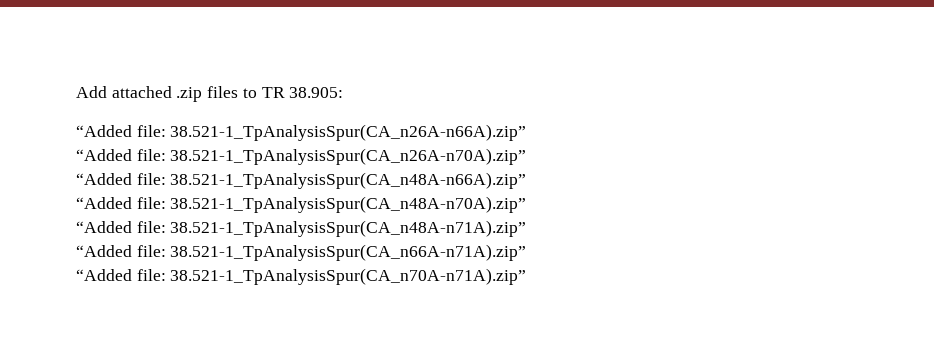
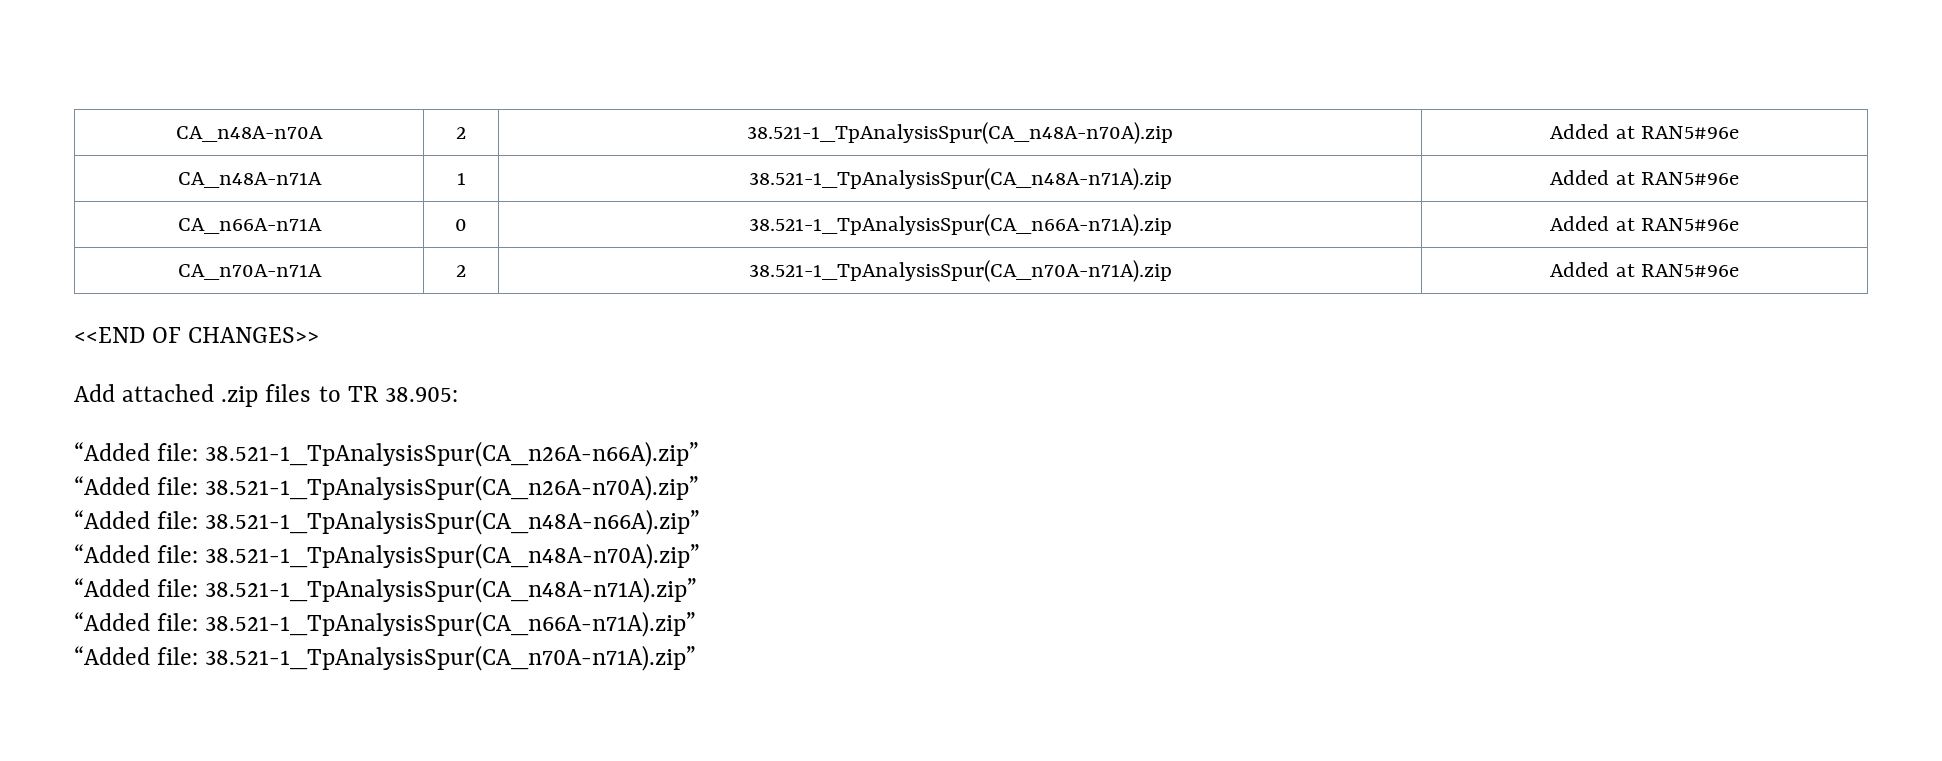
(76, 92) none -> [176,126,323,142] [456,127,466,139] [747,122,1173,144] [1550,124,1739,139] [177,172,322,188] [456,173,466,185] [748,168,1172,190] [1550,170,1739,185] [177,218,322,234] [455,219,467,231] [748,214,1172,236] [1550,216,1739,231] [177,264,322,280] [456,265,466,277] [748,260,1172,282] [1550,262,1739,277] [74,327,320,343] CA_n48A-n70A | 2 | 38.521-1_TpAnalysisSpur(CA_n48A-n70A).zip | Added at RAN5#96e // CA_n48A-n71A | 1 | 38.521-1_TpAnalysisSpur(CA_n48A-n71A).zip | Added at RAN5#96e // CA_n66A-n71A | 0 | 38.521-1_TpAnalysisSpur(CA_n66A-n71A).zip | Added at RAN5#96e // CA_n70A-n71A | 2 | 38.521-1_TpAnalysisSpur(CA_n70A-n71A).zip | Added at RAN5#96e // <<END OF CHANGES>> //

